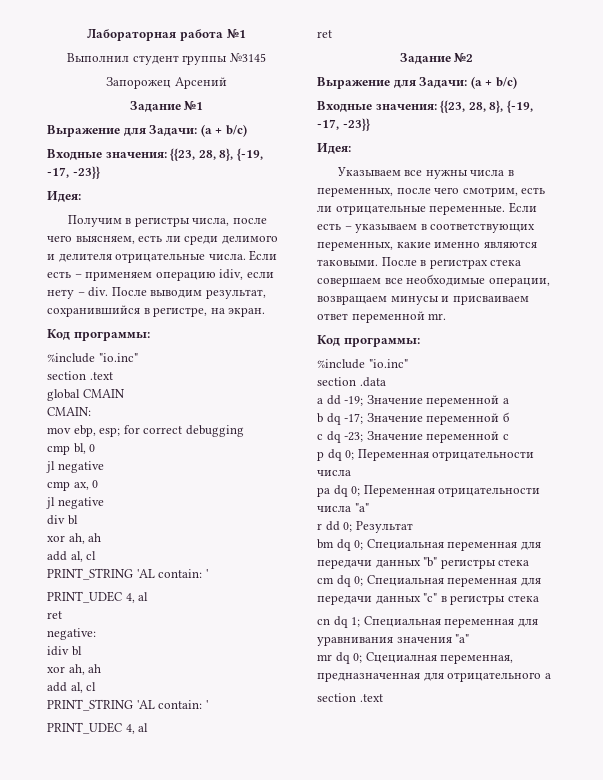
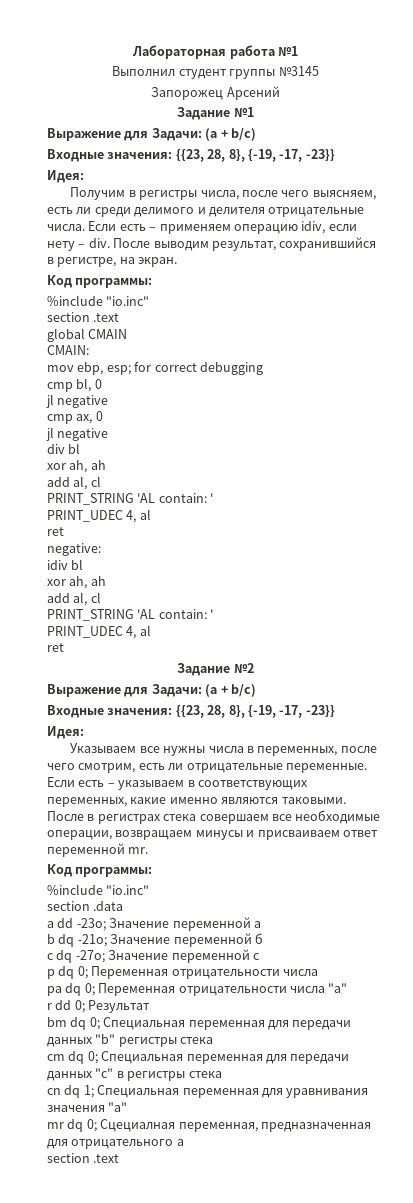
[344,396,364,406] -19; -> [76,918,106,931] -23o;
[344,413,364,424] -17; -> [77,934,107,947] -21o;
[344,432,364,442] -23; -> [75,950,105,963] -27o;

